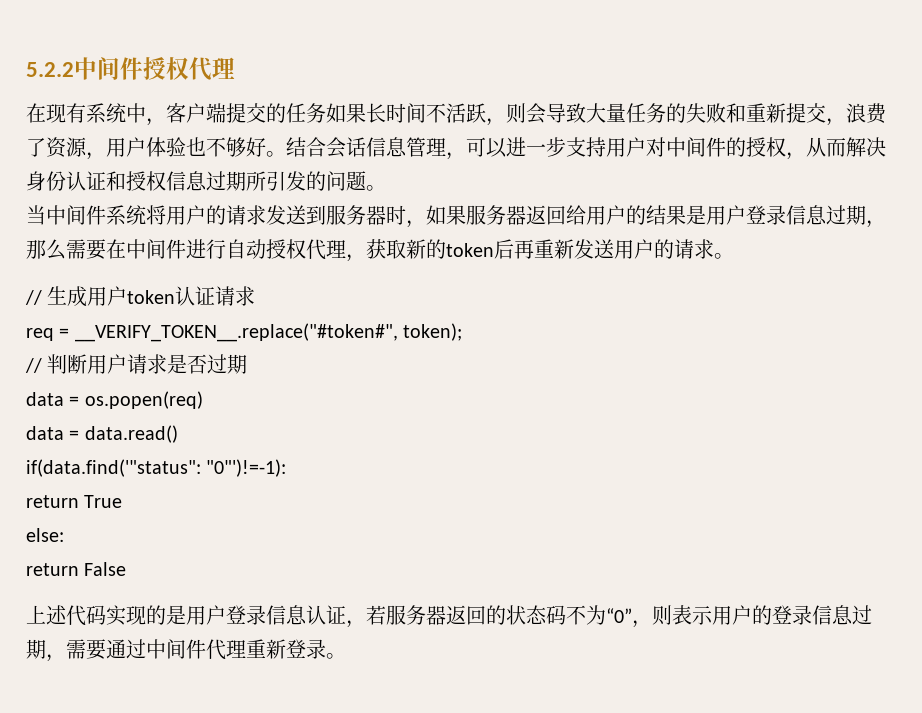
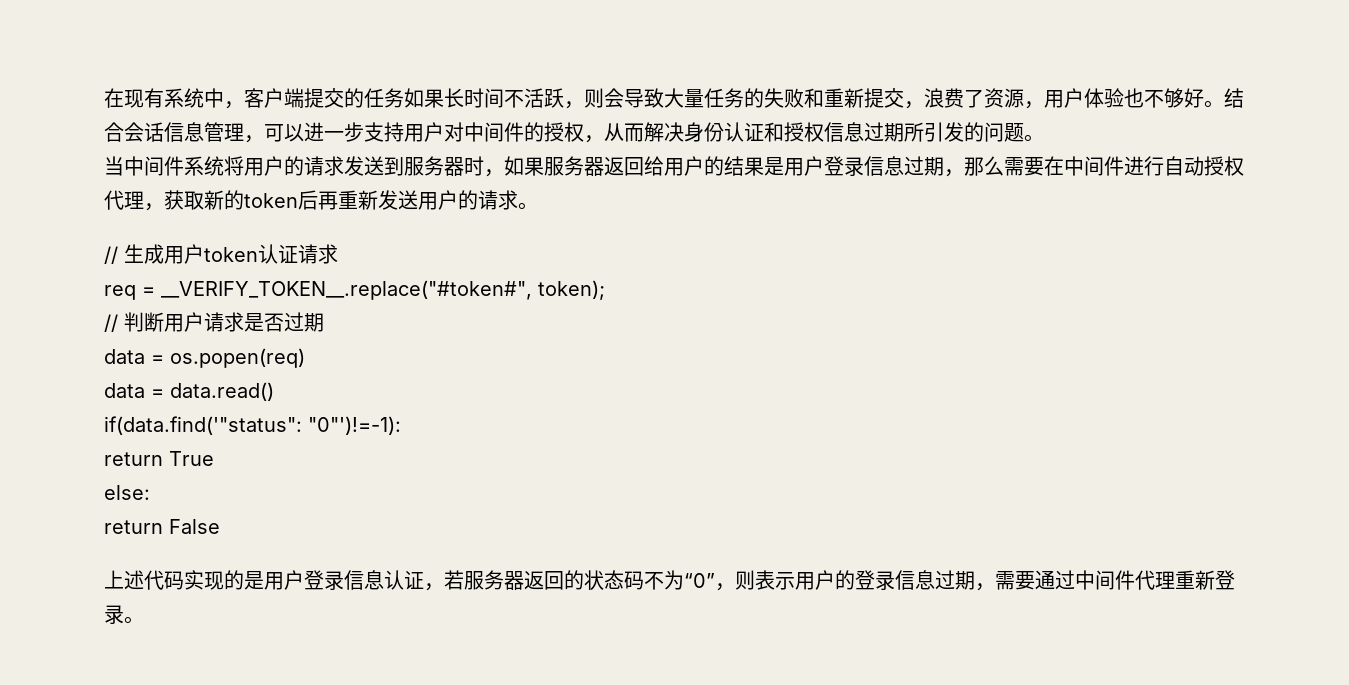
[26,57,235,81] 5.2.2中间件授权代理 // -> (104, 98) none

